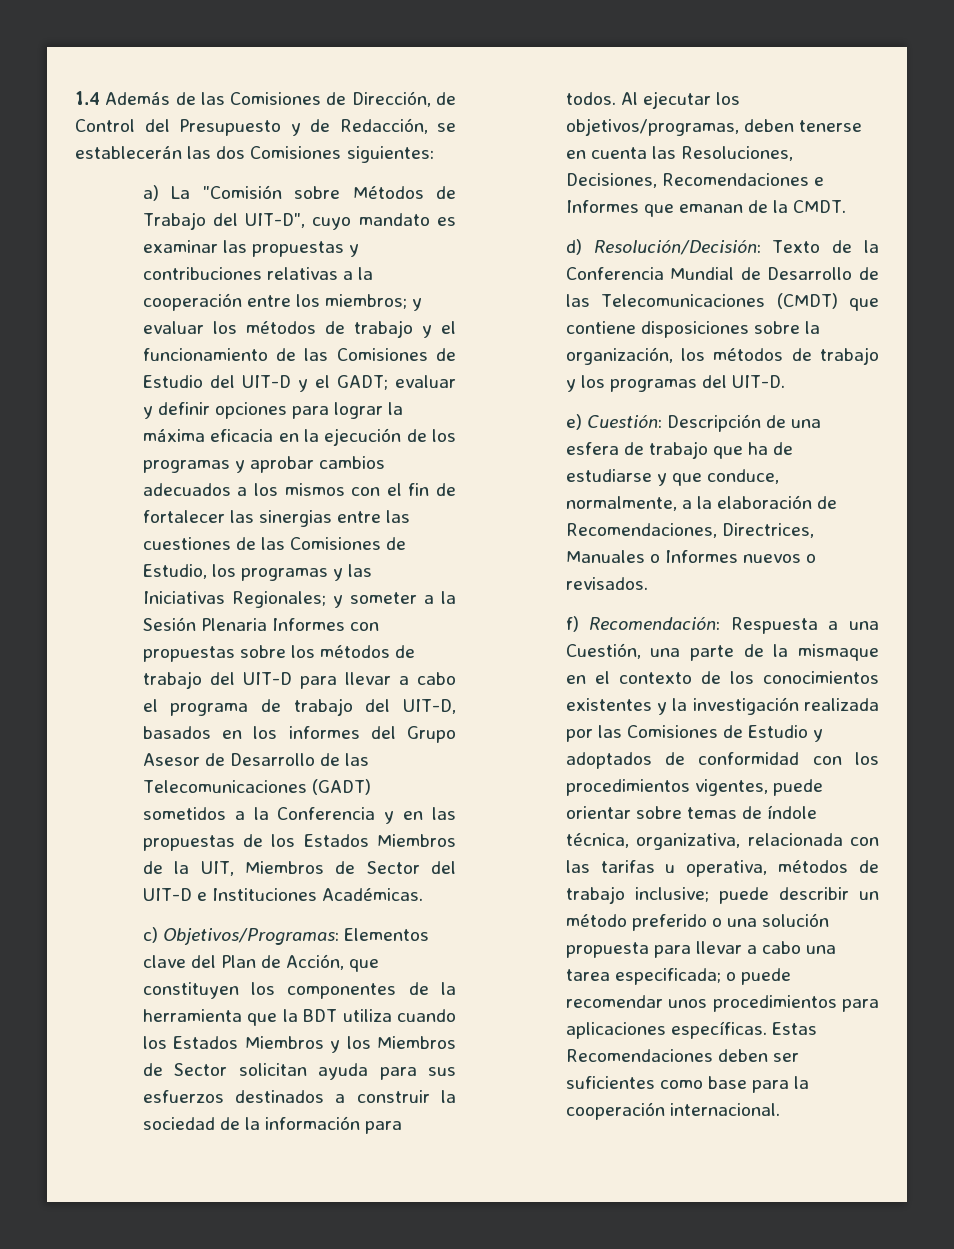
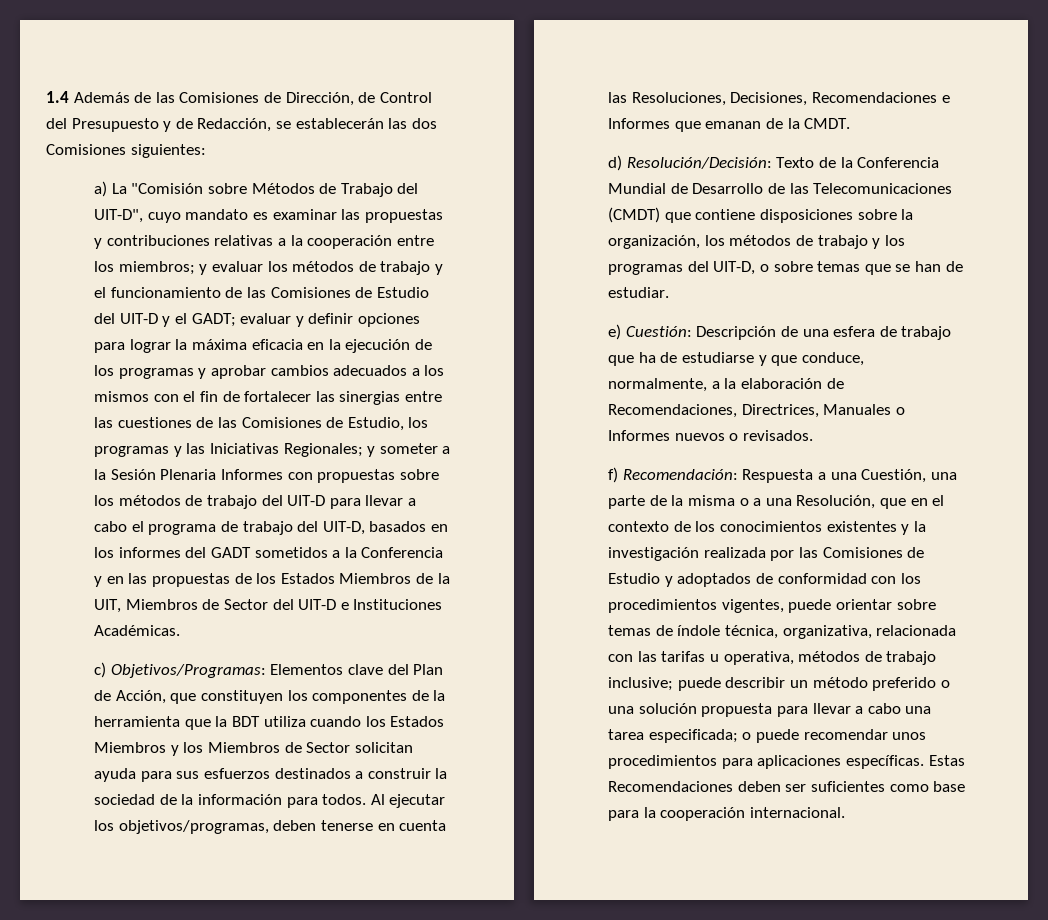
[407,726,456,743] [142,753,370,766] [142,779,371,795] Grupo Asesor de Desarrollo de las Telecomunicaciones (GADT) -> [210,547,251,558] GADT
[732,375,786,388] UIT-D. -> [713,261,963,275] [608,287,670,298] UIT-D, o sobre temas que se han de estudiar.
[798,644,880,661] mismaque -> [687,495,906,509] misma o a una Resolución, que

